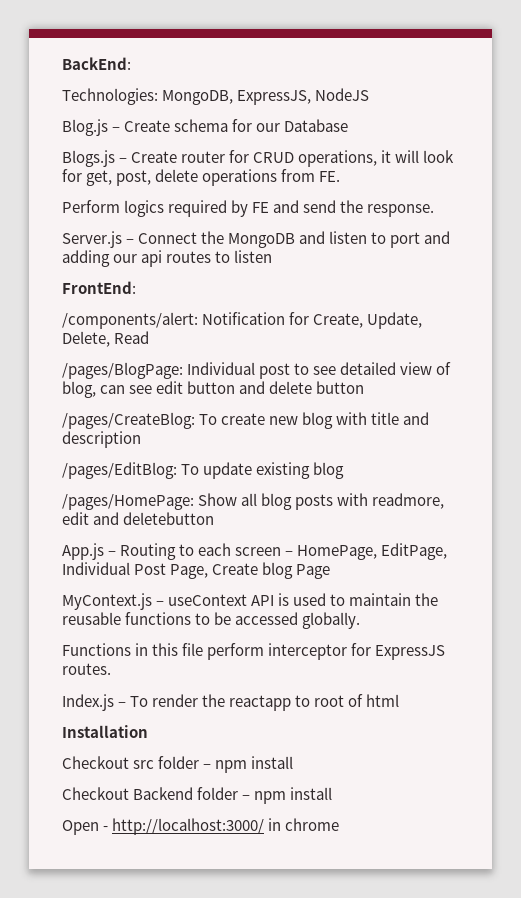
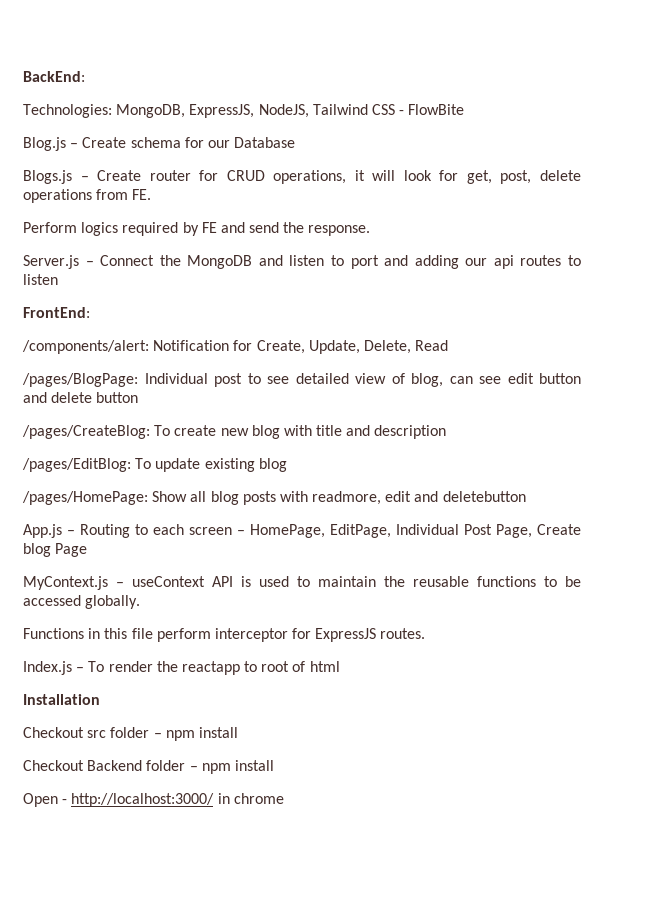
[315,88,370,101] NodeJS -> [258,104,465,118] NodeJS, Tailwind CSS - FlowBite

